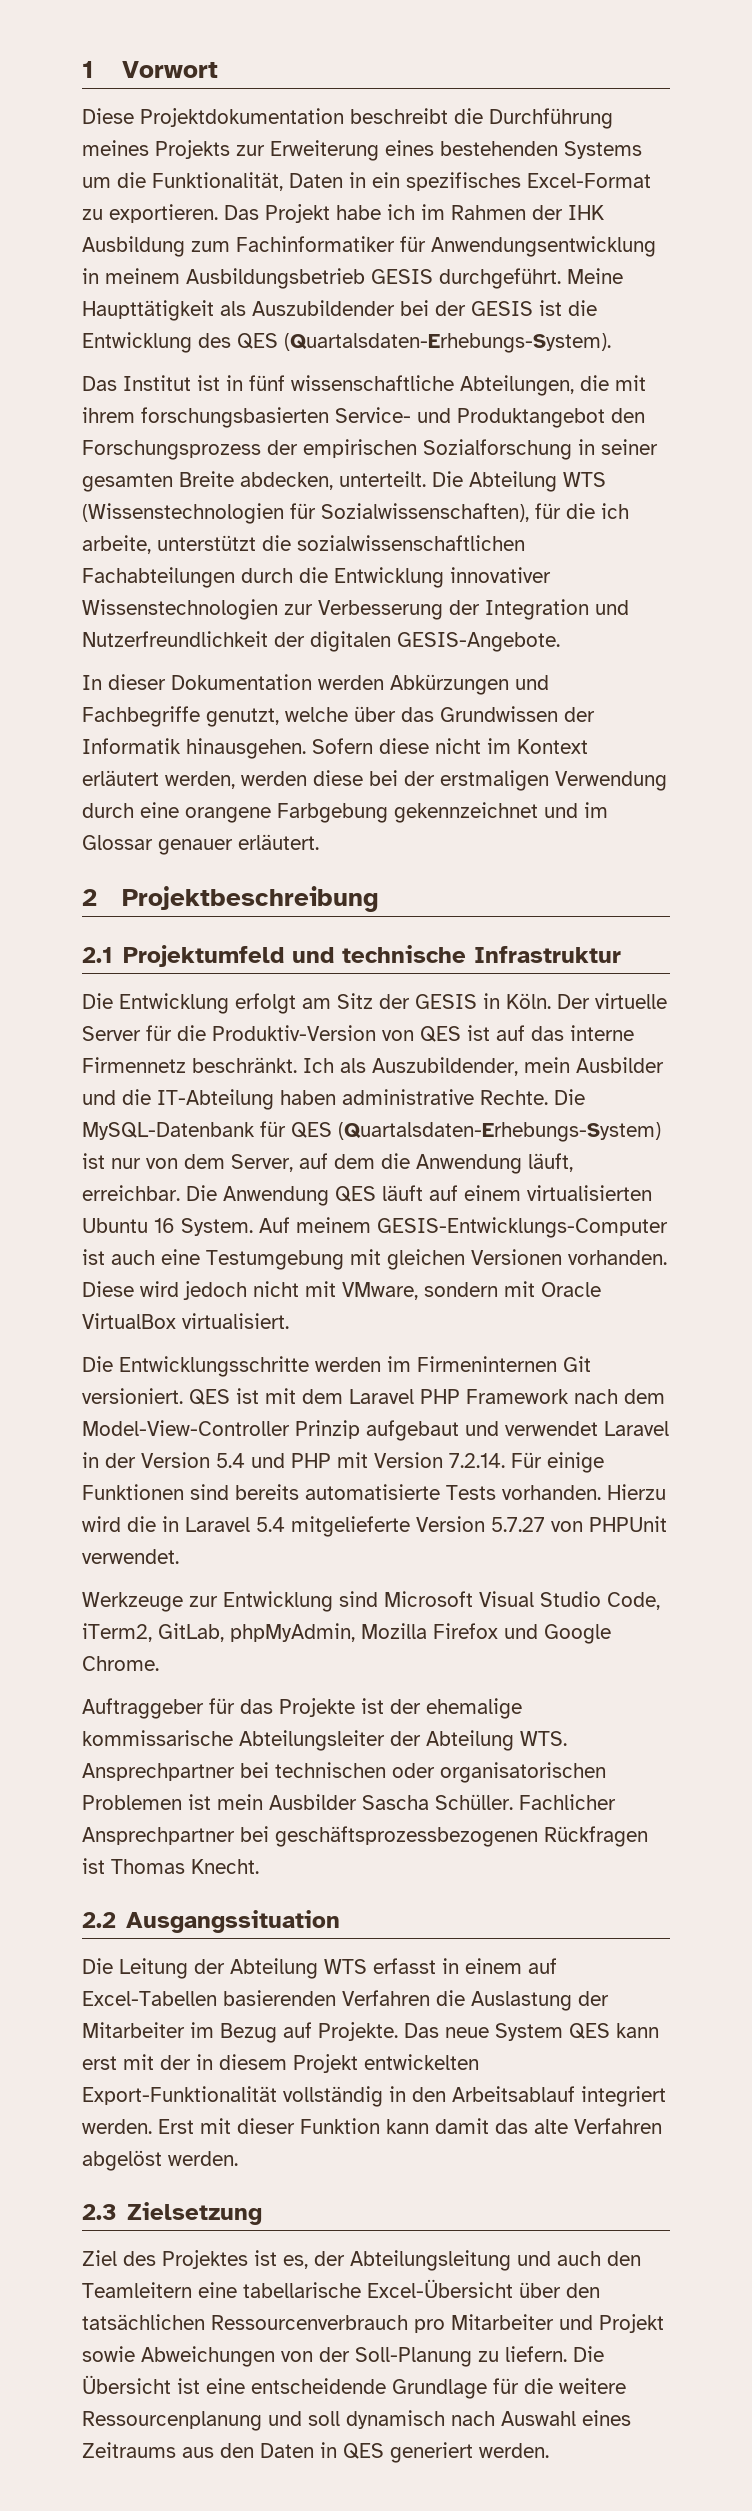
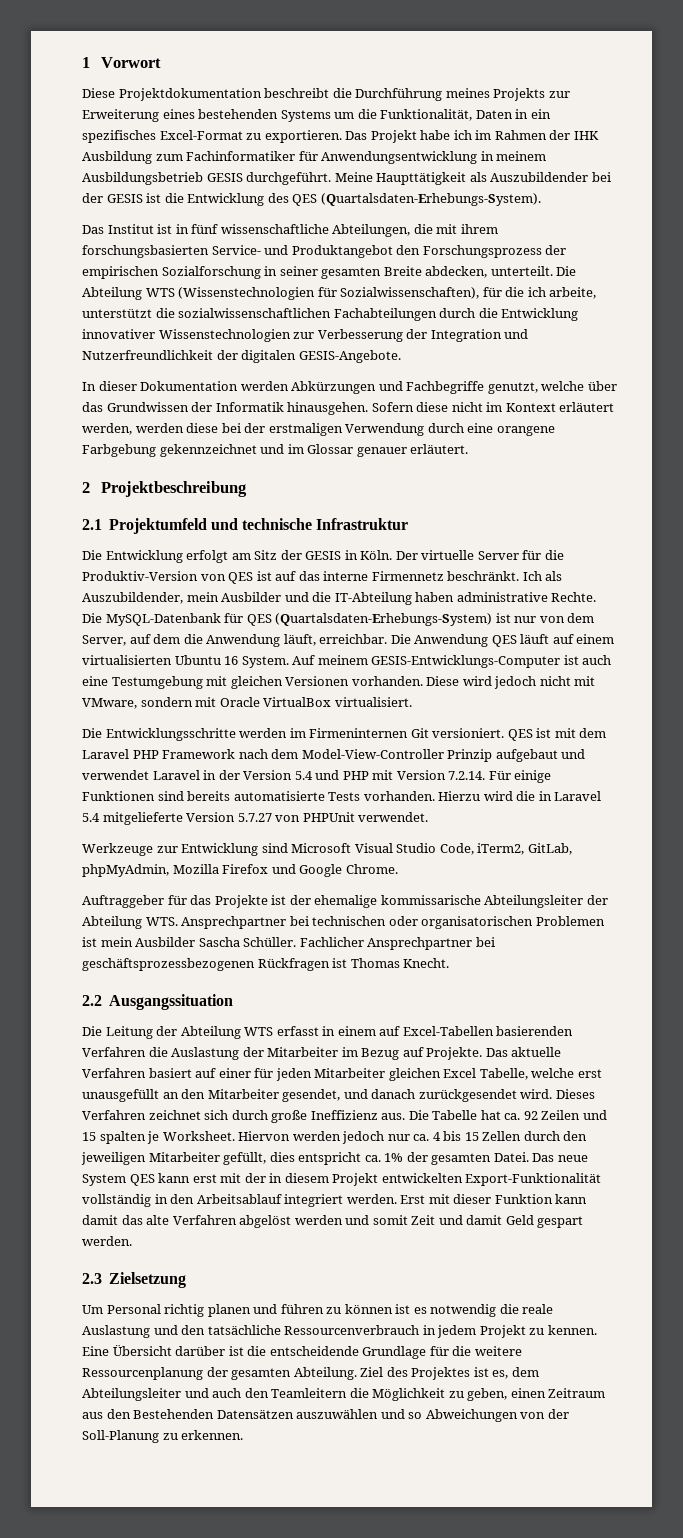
(439, 2030) none -> [511,1047,562,1057] [82,1068,602,1081] [82,1089,595,1102] [82,1110,607,1123] [82,1131,588,1144] [81,1152,555,1165] aktuelle Verfahren basiert auf einer für jeden Mitarbeiter gleichen Excel Tabelle, welche erst unausgefüllt an den Mitarbeiter gesendet, und danach zurückgesendet wird. Dieses Verfahren zeichnet sich durch große Ineffizienz aus. Die Tabelle hat ca. 92 Zeilen und 15 spalten je Worksheet. Hiervon werden jedoch nur ca. 4 bis 15 Zellen durch den jeweiligen Mitarbeiter gefüllt, dies entspricht ca. 1% der gesamten Datei. Das
[168,2151,238,2166] [82,2202,263,2225] [82,2250,641,2271] [82,2279,600,2298] [82,2314,664,2333] [82,2346,604,2367] [82,2375,245,2394] werden. // 2.3 Zielsetzung // Ziel des Projektes ist es, der Abteilungsleitung und auch den Teamleitern eine tabellarische Excel-Übersicht über den tatsächlichen Ressourcenverbrauch pro Mitarbeiter und Projekt sowie Abweichungen von der Soll-Planung zu liefern. Die Übersicht ist eine -> [294,1215,584,1228] [82,1236,132,1246] [82,1272,186,1288] [82,1304,554,1317] [82,1325,597,1338] [82,1345,267,1356] werden und somit Zeit und damit Geld gespart werden. // 2.3 Zielsetzung // Um Personal richtig planen und führen zu können ist es notwendig die reale Auslastung und den tatsächliche Ressourcenverbrauch in jedem Projekt zu kennen. Eine Übersicht darüber ist die
[268,2410,631,2429] [82,2442,549,2463] und soll dynamisch nach Auswahl eines Zeitraums aus den Daten in QES generiert werden. -> [206,1367,539,1380] [82,1388,606,1401] [82,1409,569,1422] [82,1430,244,1443] der gesamten Abteilung. Ziel des Projektes ist es, dem Abteilungsleiter und auch den Teamleitern die Möglichkeit zu geben, einen Zeitraum aus den Bestehenden Datensätzen auszuwählen und so Abweichungen von der Soll-Planung zu erkennen.

